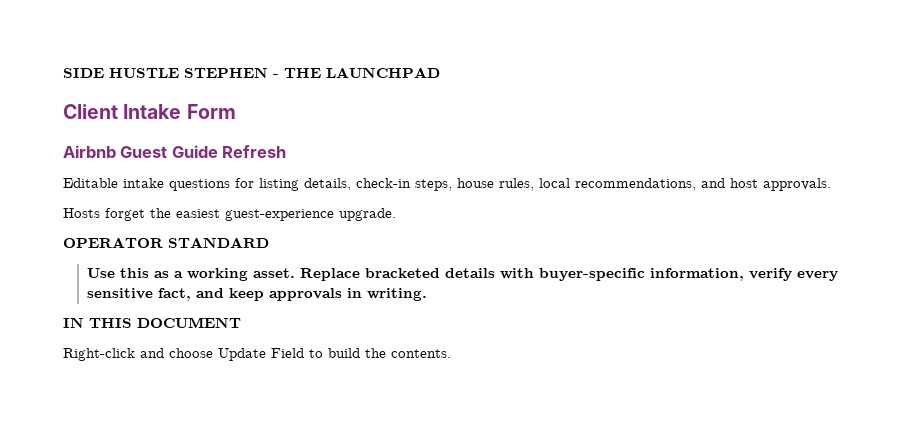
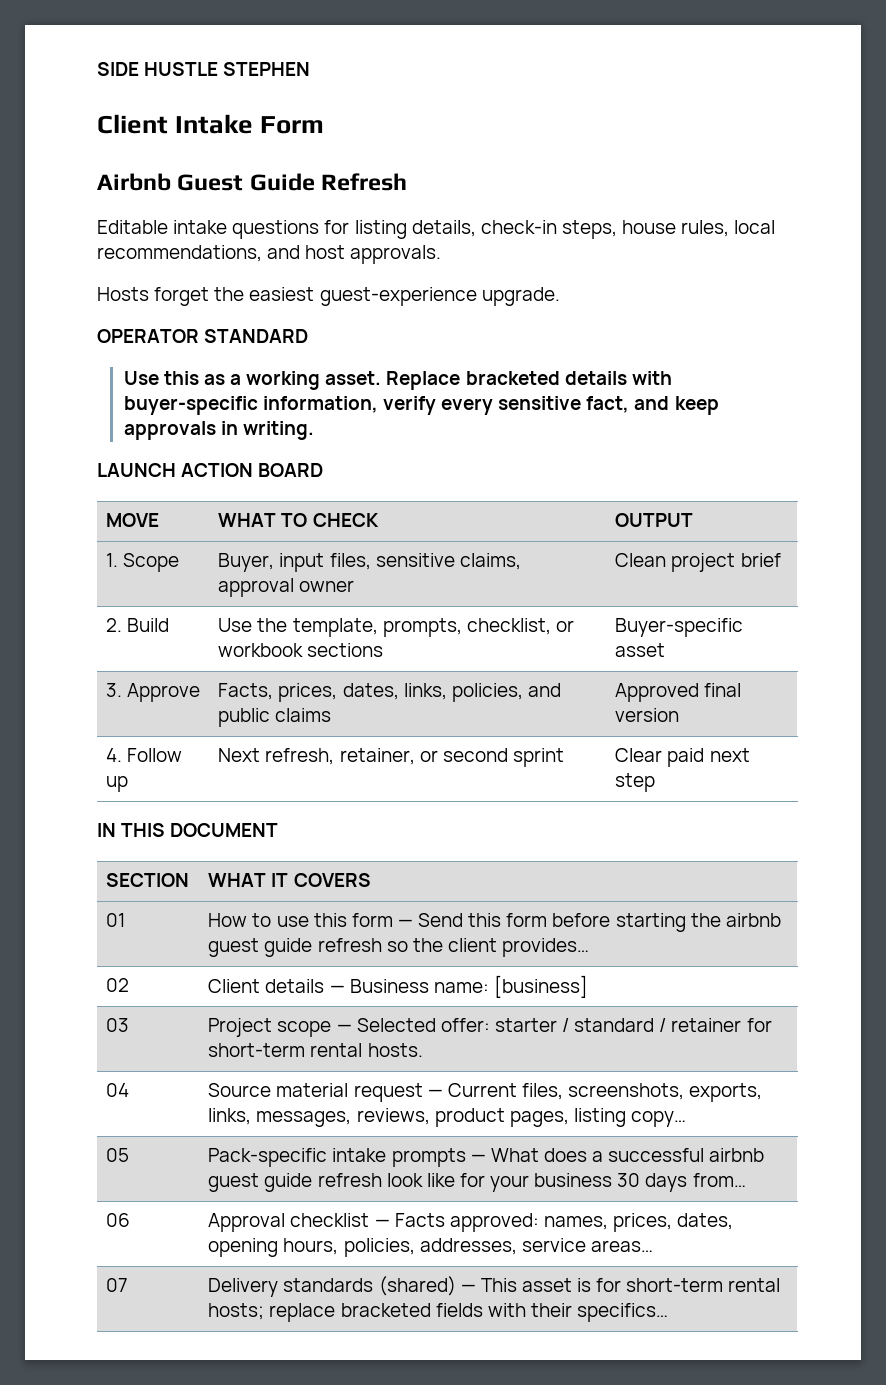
[273,67,440,78] - THE LAUNCHPAD -> (311, 69) none
[63,317,241,328] [63,348,451,361] IN THIS DOCUMENT // Right-click and choose Update Field to build the contents. -> [97,463,324,477] [106,513,160,527] [218,513,379,527] [615,513,694,527] [106,553,180,572] [218,553,521,572] [218,578,355,597] [615,553,781,572] [106,618,170,632] [218,618,574,637] [218,643,384,657] [615,618,744,637] [615,643,666,657] [106,683,201,702] [218,683,561,702] [218,708,332,727] [615,683,742,702] [615,708,680,722] [106,748,183,762] [106,776,129,792] [218,748,564,767] [615,748,750,767] [615,773,656,792] [97,823,279,837] [106,873,190,887] [208,873,371,887] [106,913,126,927] [208,913,781,932] [208,938,590,957] [106,978,130,992] [208,975,588,998] [106,1018,130,1032] [208,1018,772,1037] [208,1043,423,1057] [106,1083,130,1097] [208,1083,763,1102] [208,1108,687,1127] [106,1148,130,1162] [208,1148,765,1167] [208,1173,746,1192] [106,1213,131,1227] [208,1213,734,1232] [208,1238,653,1257] [106,1278,129,1292] [208,1276,781,1297] [208,1303,669,1322] LAUNCH ACTION BOARD // MOVE | WHAT TO CHECK | OUTPUT // 1. Scope | Buyer, input files, sensitive claims, approval owner | Clean project brief // 2. Build | Use the template, prompts, checklist, or workbook sections | Buyer-specific asset // 3. Approve | Facts, prices, dates, links, policies, and public claims | Approved final version // 4. Follow up | Next refresh, retainer, or second sprint | Clear paid next step // IN THIS DOCUMENT // SECTION | WHAT IT COVERS // 01 | How to use this form — Send this form before starting the airbnb guest guide refresh so the client provides… // 02 | Client details — Business name: [business] // 03 | Project scope — Selected offer: starter / standard / retainer for short-term rental hosts. // 04 | Source material request — Current files, screenshots, exports, links, messages, reviews, product pages, listing copy… // 05 | Pack-specific intake prompts — What does a successful airbnb guest guide refresh look like for your business 30 days from… // 06 | Approval checklist — Facts approved: names, prices, dates, opening hours, policies, addresses, service areas… // 07 | Delivery standards (shared) — This asset is for short-term rental hosts; replace bracketed fields with their specifics…

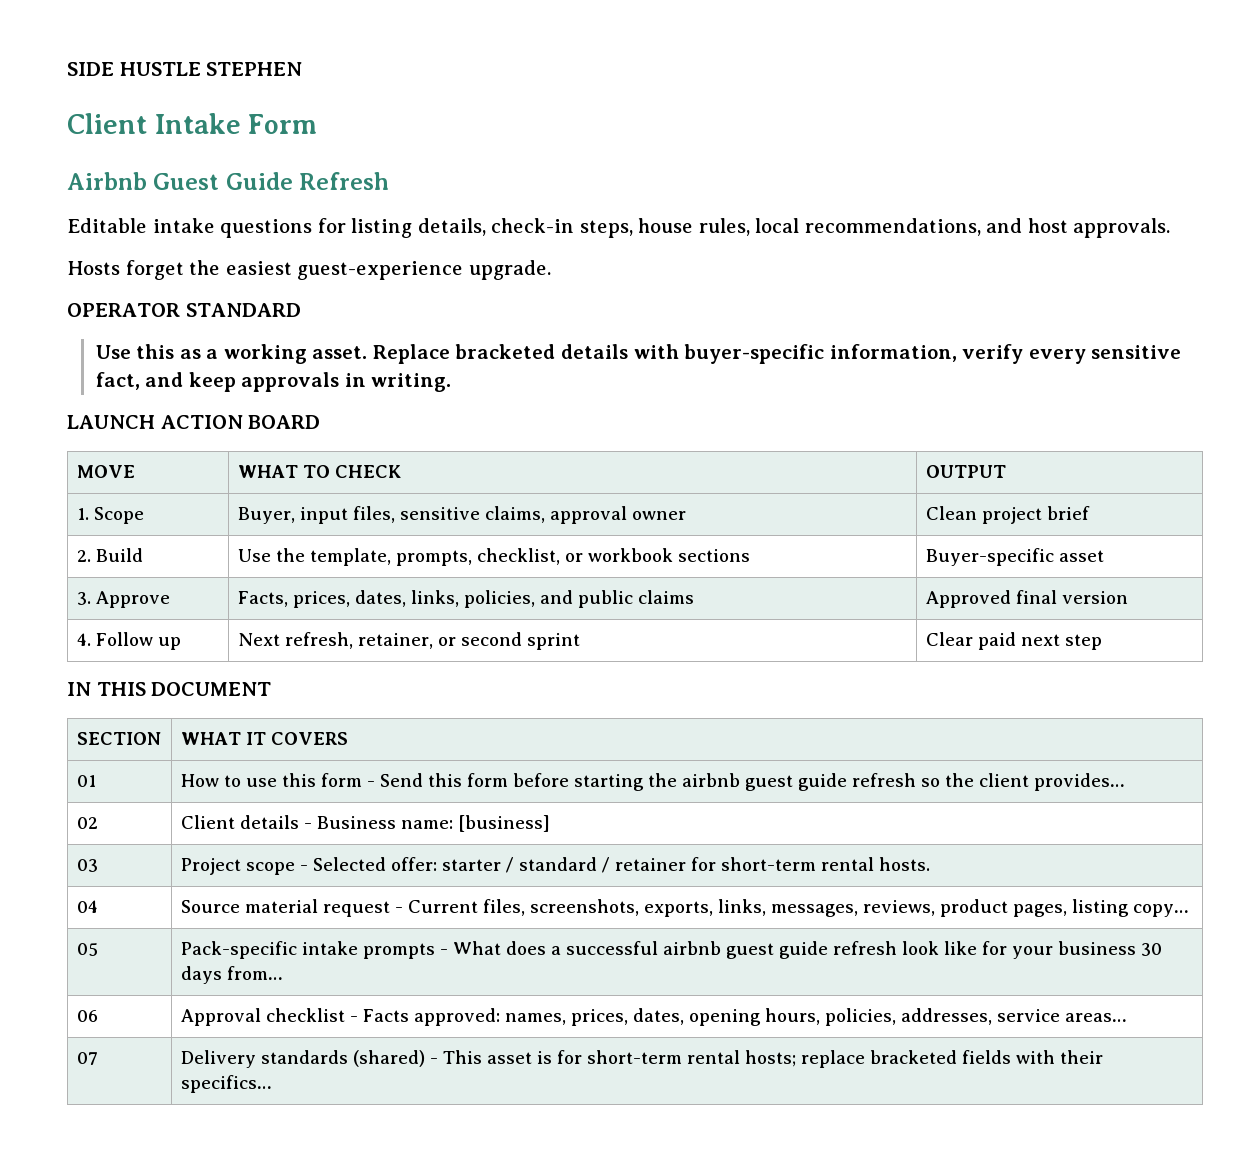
[397,919,413,927] — -> [366,781,375,787] -
[329,985,345,993] — -> [303,823,312,829] -
[336,1024,352,1032] — -> [299,865,308,871] -
[427,1089,443,1097] — -> [394,907,403,913] -
[470,1154,486,1162] — -> [439,949,448,955] -
[374,1219,390,1227] — -> [349,1016,358,1022] -
[460,1284,476,1292] — -> [429,1058,438,1064] -

